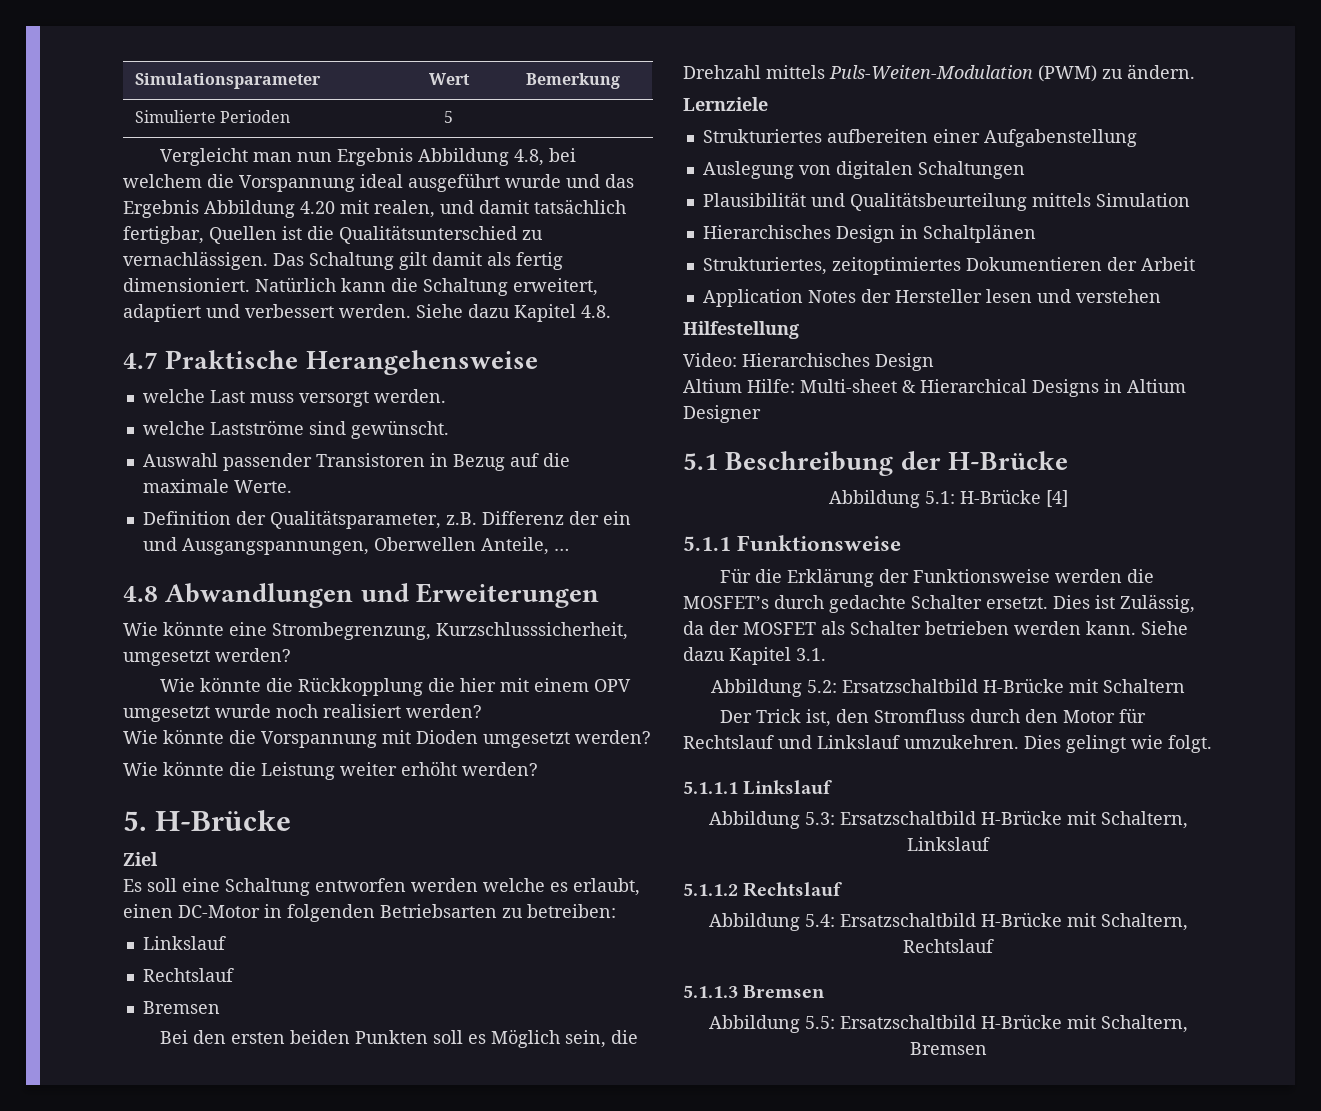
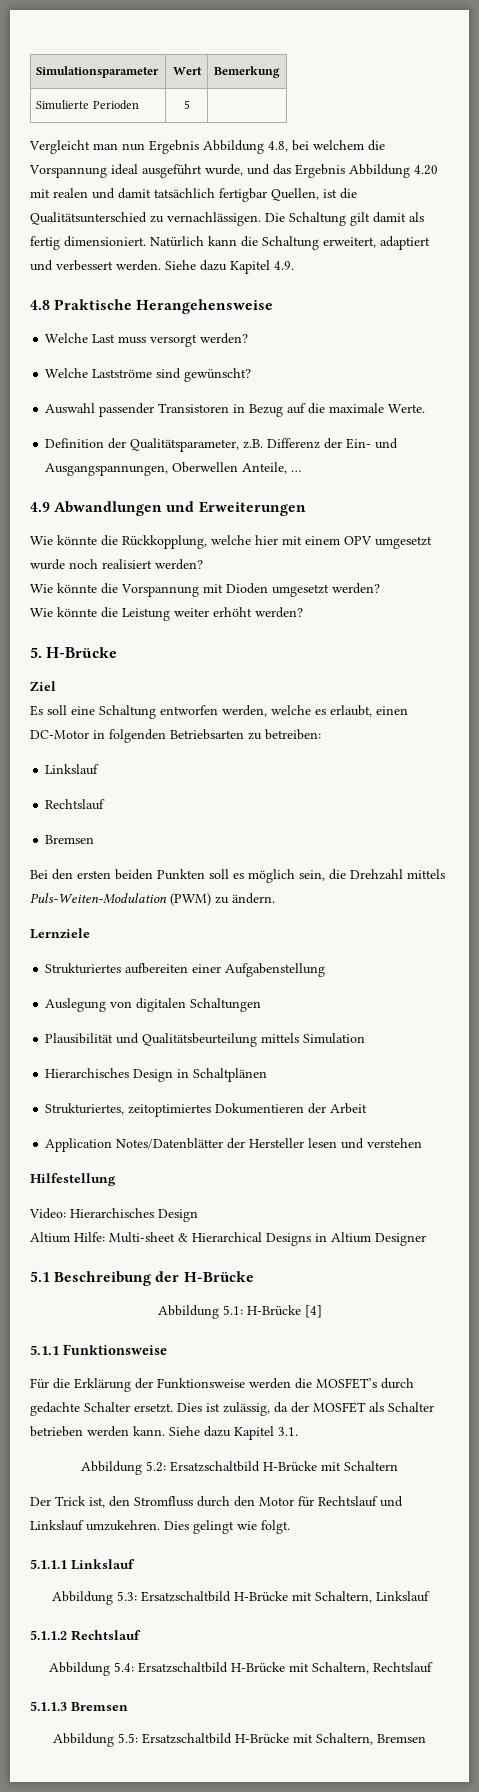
[505,174,561,188] wurde -> [205,164,243,176] wurde,
[374,200,435,218] realen, -> [53,188,88,198] realen
[123,226,277,244] fertigbar, Quellen -> [219,188,319,202] fertigbar Quellen,
[273,253,304,266] Das -> [265,213,285,222] Die
[581,305,611,318] [123,352,158,369] 4.8. // 4.7 -> [274,261,294,270] [30,300,50,310] 4.9. // 4.8
[142,389,205,403] welche -> [45,333,89,343] Welche
[373,389,446,403] [142,421,205,435] werden. // welche -> [200,333,249,344] [45,368,89,378] werden? // Welche
[350,420,449,439] gewünscht. -> [184,368,252,382] gewünscht?
[602,511,631,525] ein -> [346,438,372,449] Ein-
[123,586,158,602] 4.8 -> [30,502,50,512] 4.9
[123,621,628,640] [123,648,291,666] [160,677,456,696] // Wie könnte eine Strombegrenzung, Kurzschlusssicherheit, umgesetzt werden? // Wie könnte die Rückkopplung die -> [30,535,251,549] // Wie könnte die Rückkopplung, welche
[411,878,478,892] werden -> [222,705,267,717] werden,
[491,1029,561,1048] Möglich -> [248,869,295,883] möglich
[807,290,856,303] Notes -> [116,1138,224,1149] Notes/Datenblätter
[1120,594,1195,613] Zulässig, -> [223,1402,270,1416] zulässig,

